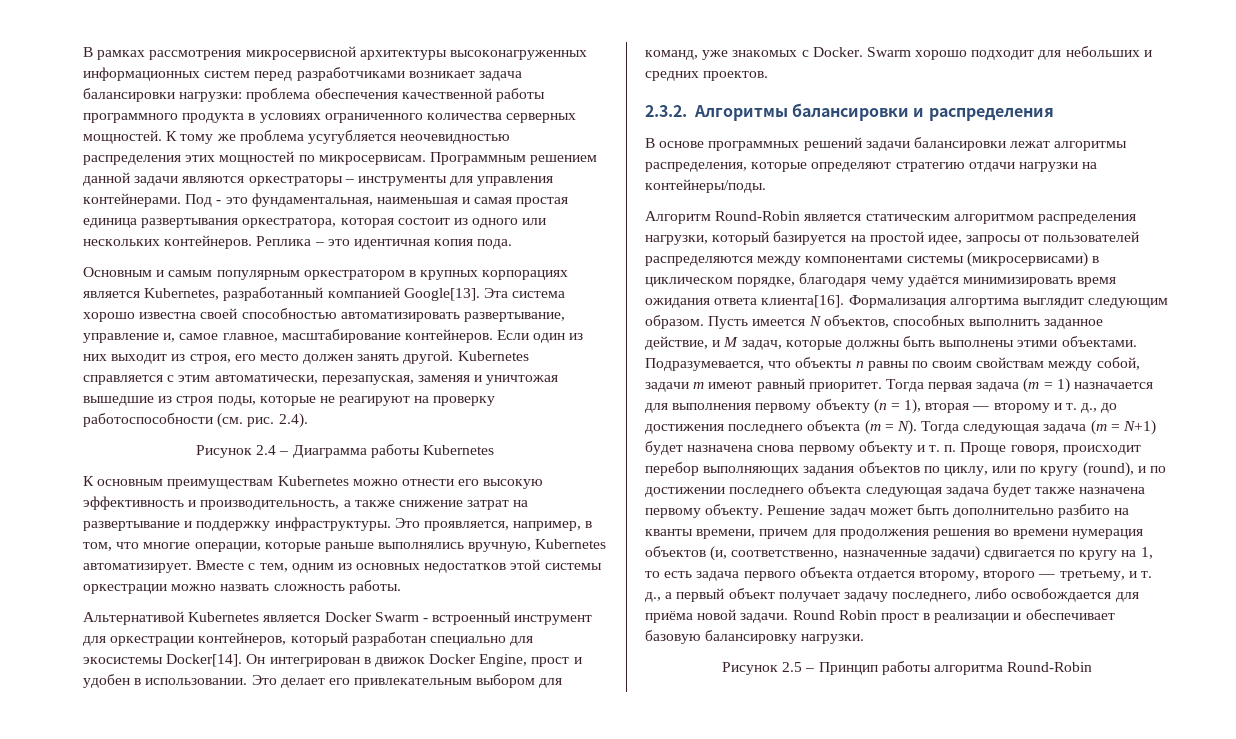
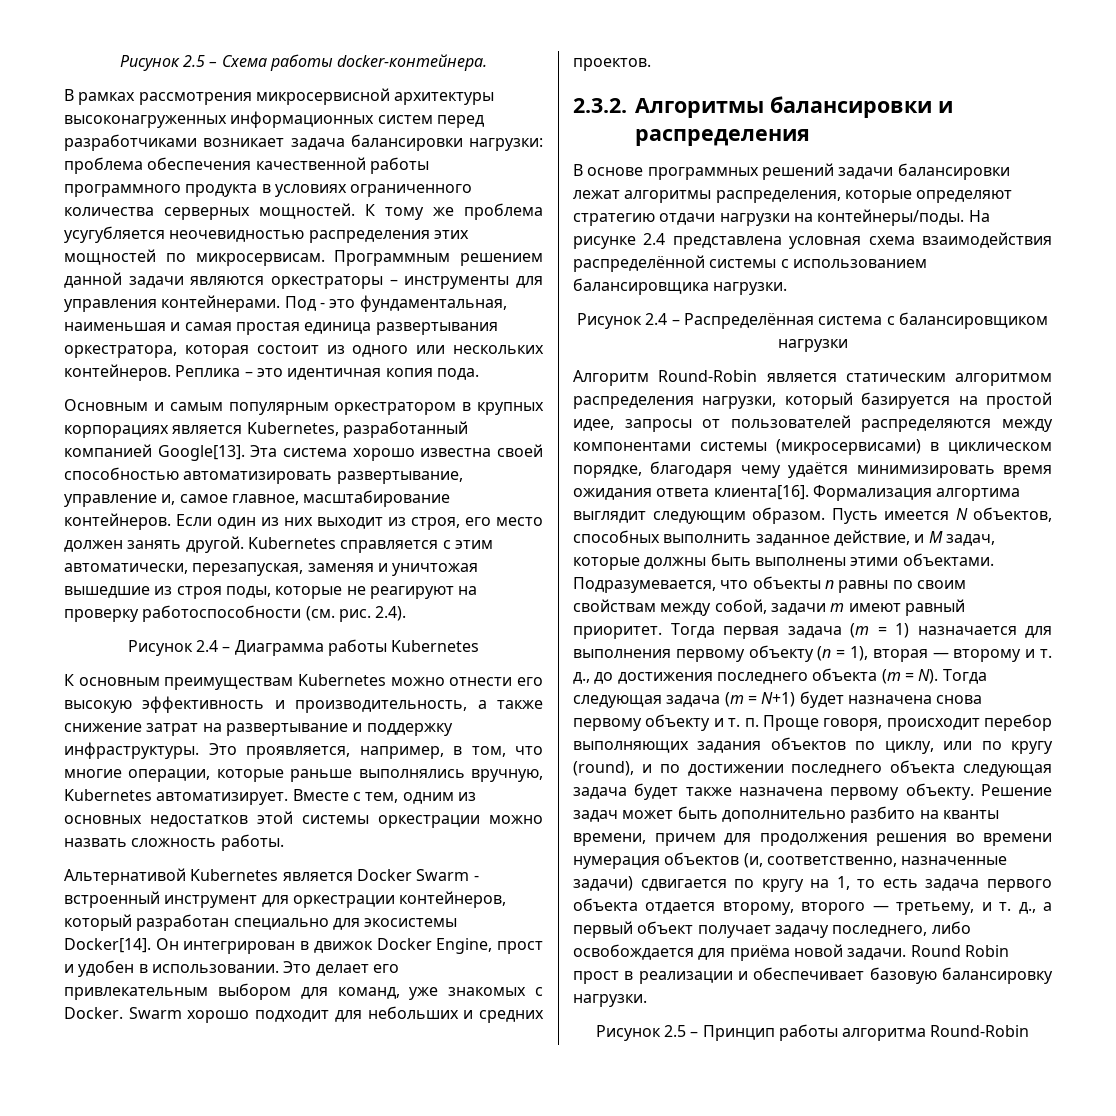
(83, 52) none -> [119,54,488,71] Рисунок 2.5 – Схема работы docker-контейнера. //
(766, 186) none -> [968,210,990,222] [573,232,1052,249] [573,255,927,272] [573,278,788,295] [577,312,1048,329] [777,339,848,352] На рисунке 2.4 представлена условная схема взаимодействия распределённой системы с использованием балансировщика нагрузки. // Рисунок 2.4 – Распределённая система с балансировщиком нагрузки

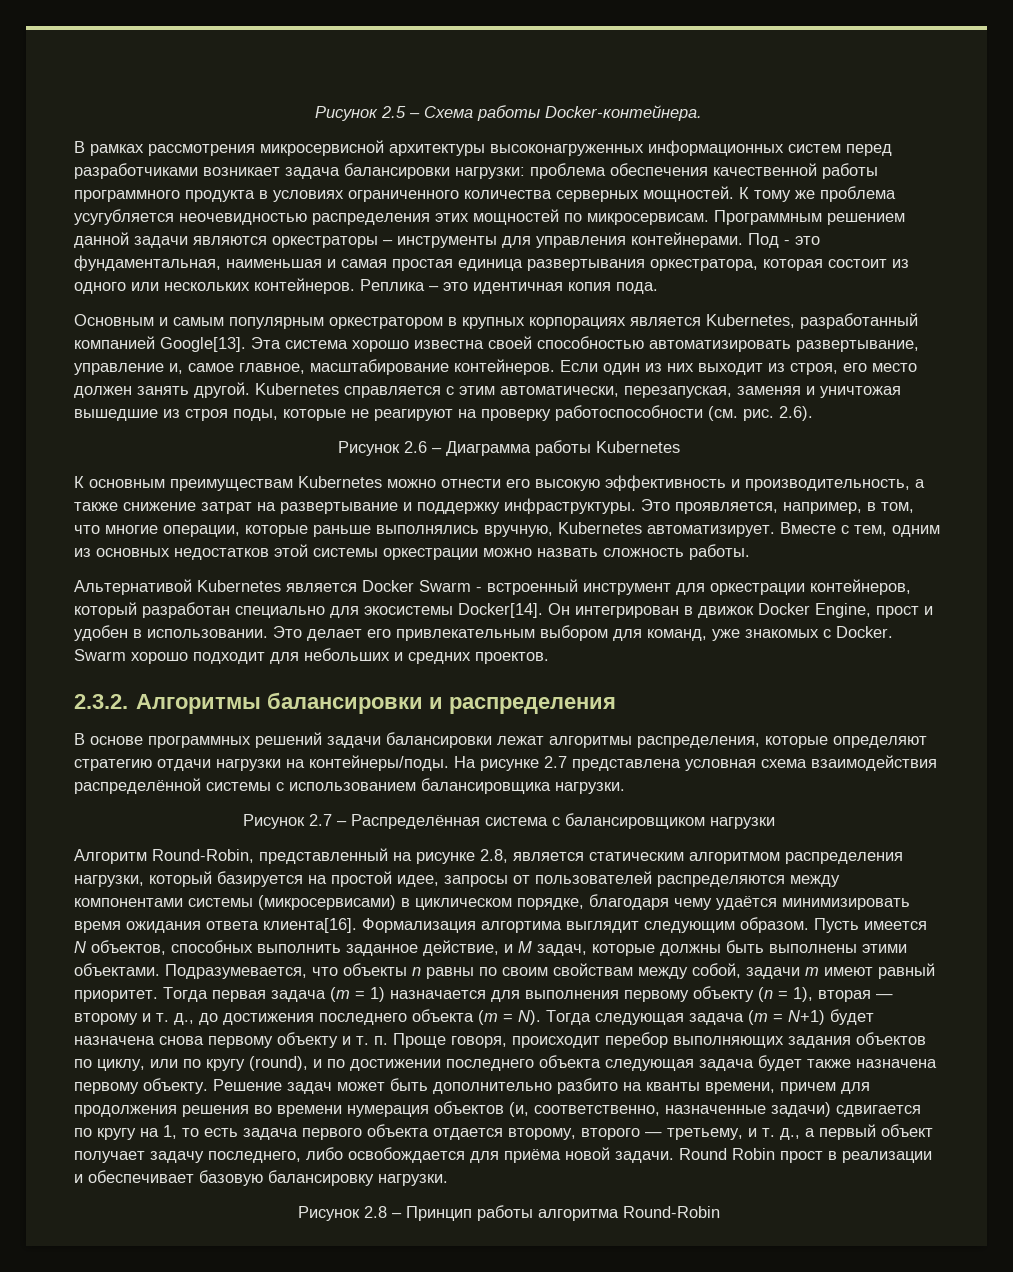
[337,54,488,71] docker-контейнера. -> [545,105,702,121] Docker-контейнера.
[375,606,407,621] [127,640,219,656] 2.4). // Рисунок 2.4 -> [779,406,813,421] [337,441,427,456] 2.6). // Рисунок 2.6
[643,233,666,245] 2.4 -> [544,756,567,768] 2.7
[645,313,668,325] 2.4 -> [308,814,332,826] 2.7
[658,370,758,382] Round-Robin -> [152,848,508,864] Round-Robin, представленный на рисунке 2.8,
[663,1025,686,1037] 2.5 -> [363,1206,387,1218] 2.8

